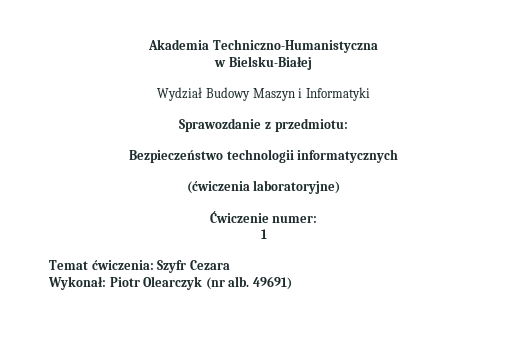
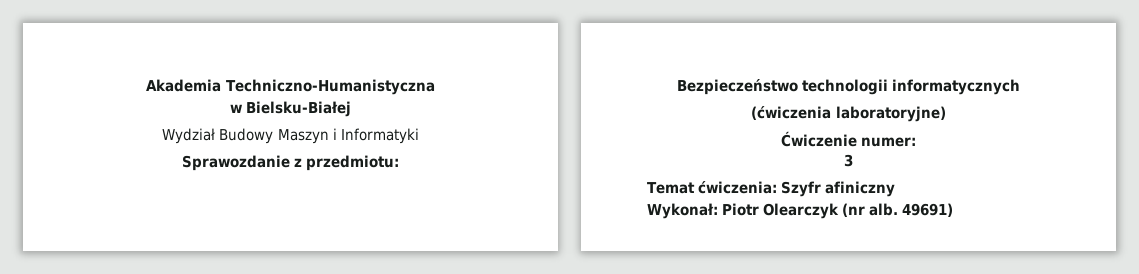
[260,229,267,239] 1 -> [844,154,853,167] 3
[189,260,230,270] Cezara -> [825,181,896,197] afiniczny

